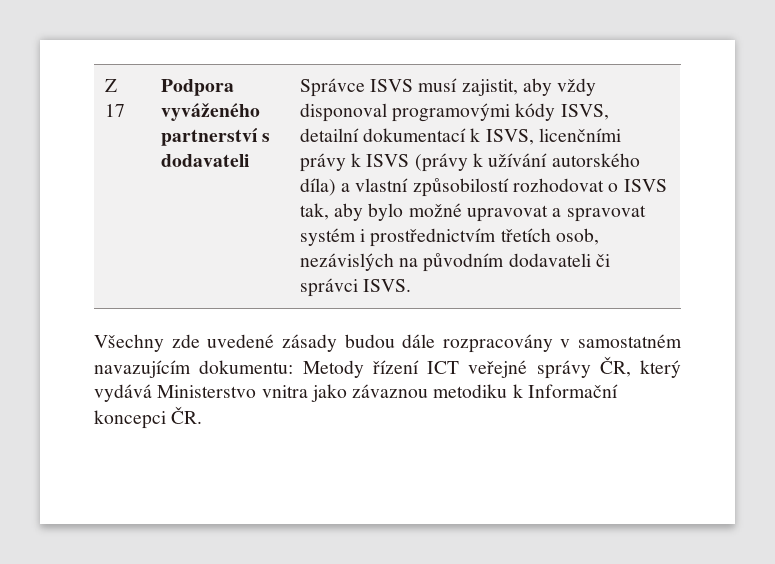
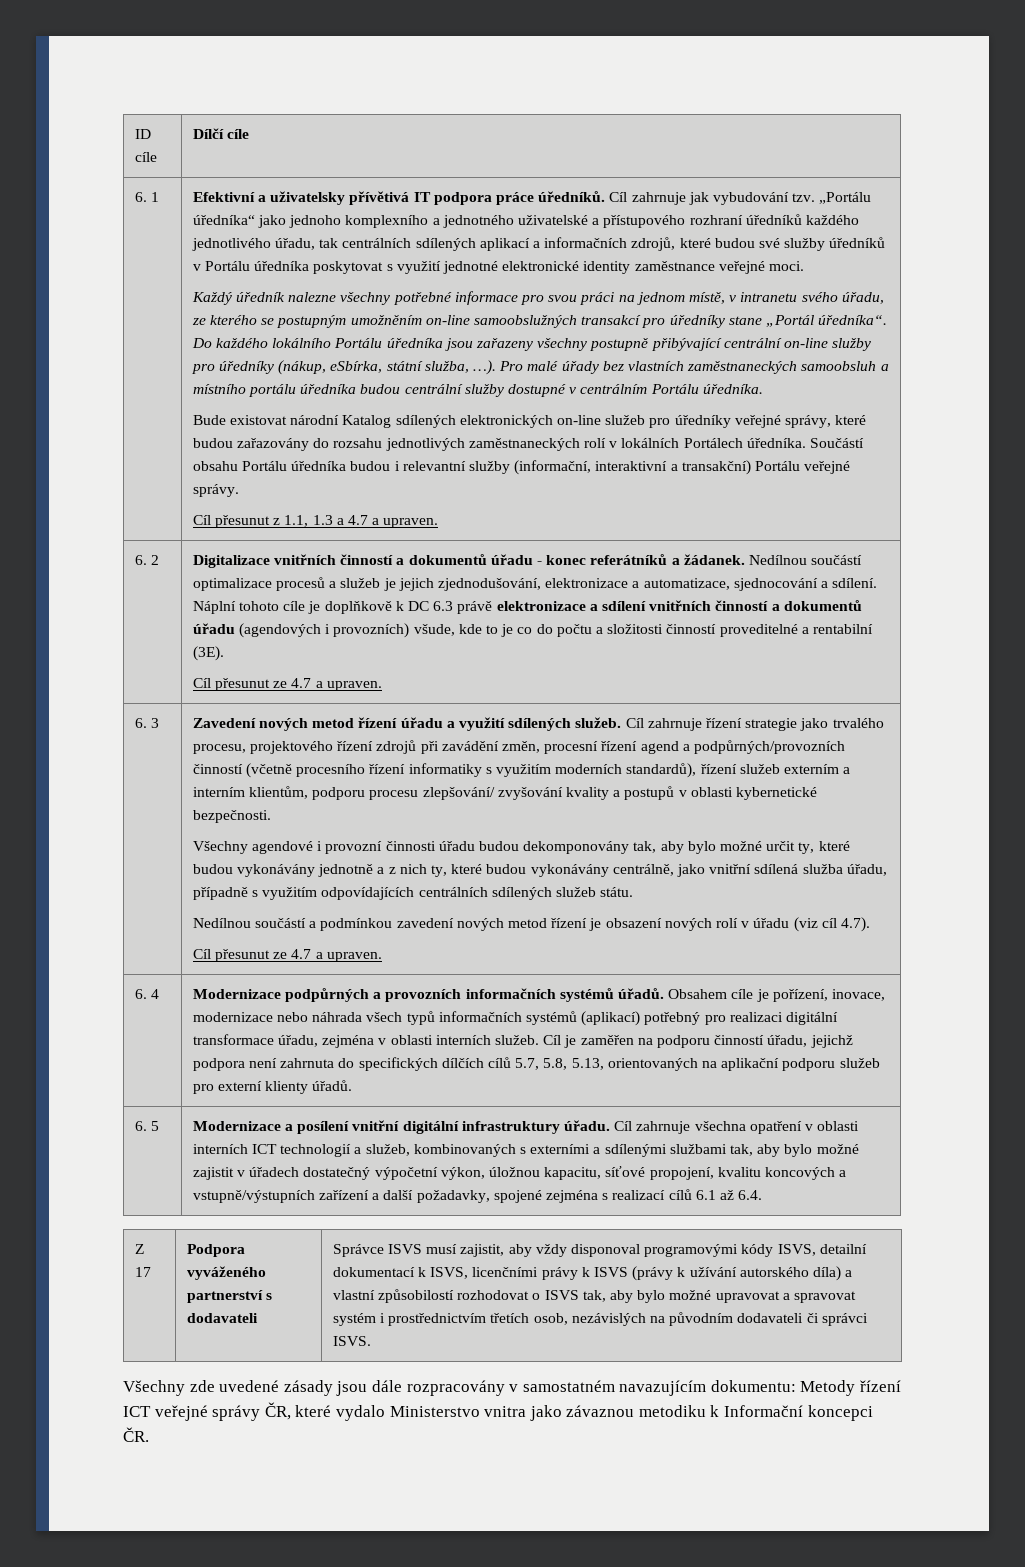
(104, 85) none -> [134,129,151,139] [134,152,157,162] [192,128,250,139] [134,192,160,202] [192,191,872,205] [192,214,859,228] [191,237,886,251] [192,261,804,274] [191,291,884,305] [191,315,888,328] [191,338,872,351] [191,360,889,375] [192,384,763,397] [192,415,867,428] [192,438,864,451] [192,460,851,475] [192,484,239,497] [192,515,439,528] [134,555,160,565] [192,554,863,568] [192,577,878,591] [192,600,862,614] [192,623,873,638] [192,646,224,661] [192,678,382,691] [134,718,160,728] [192,717,884,731] [192,740,845,754] [192,763,851,778] [192,786,817,800] [192,810,271,823] [192,841,850,854] [192,864,887,877] [192,887,634,900] [192,917,870,932] [192,949,382,962] [134,989,160,999] [192,988,885,1002] [192,1011,838,1026] [192,1034,853,1048] [192,1057,880,1071] [192,1080,353,1094] [134,1121,160,1131] [192,1120,860,1134] [192,1144,859,1157] [192,1166,847,1180] [192,1189,763,1203] ID cíle | Dílčí cíle // 6. 1 | Efektivní a uživatelsky přívětivá IT podpora práce úředníků. Cíl zahrnuje jak vybudování tzv. „Portálu úředníka“ jako jednoho komplexního a jednotného uživatelské a přístupového rozhraní úředníků každého jednotlivého úřadu, tak centrálních sdílených aplikací a informačních zdrojů, které budou své služby úředníků v Portálu úředníka poskytovat s využití jednotné elektronické identity zaměstnance veřejné moci. // Každý úředník nalezne všechny potřebné informace pro svou práci na jednom místě, v intranetu svého úřadu, ze kterého se postupným umožněním on-line samoobslužných transakcí pro úředníky stane „Portál úředníka“. Do každého lokálního Portálu úředníka jsou zařazeny všechny postupně přibývající centrální on-line služby pro úředníky (nákup, eSbírka, státní služba, …). Pro malé úřady bez vlastních zaměstnaneckých samoobsluh a místního portálu úředníka budou centrální služby dostupné v centrálním Portálu úředníka. // Bude existovat národní Katalog sdílených elektronických on-line služeb pro úředníky veřejné správy, které budou zařazovány do rozsahu jednotlivých zaměstnaneckých rolí v lokálních Portálech úředníka. Součástí obsahu Portálu úředníka budou i relevantní služby (informační, interaktivní a transakční) Portálu veřejné správy. // Cíl přesunut z 1.1, 1.3 a 4.7 a upraven. // 6. 2 | Digitalizace vnitřních činností a dokumentů úřadu - konec referátníků a žádanek. Nedílnou součástí optimalizace procesů a služeb je jejich zjednodušování, elektronizace a automatizace, sjednocování a sdílení. Náplní tohoto cíle je doplňkově k DC 6.3 právě elektronizace a sdílení vnitřních činností a dokumentů úřadu (agendových i provozních) všude, kde to je co do počtu a složitosti činností proveditelné a rentabilní (3E). // Cíl přesunut ze 4.7 a upraven. // 6. 3 | Zavedení nových metod řízení úřadu a využití sdílených služeb. Cíl zahrnuje řízení strategie jako trvalého procesu, projektového řízení zdrojů při zavádění změn, procesní řízení agend a podpůrných/provozních činností (včetně procesního řízení informatiky s využitím moderních standardů), řízení služeb externím a interním klientům, podporu procesu zlepšování/ zvyšování kvality a postupů v oblasti kybernetické bezpečnosti. // Všechny agendové i provozní činnosti úřadu budou dekomponovány tak, aby bylo možné určit ty, které budou vykonávány jednotně a z nich ty, které budou vykonávány centrálně, jako vnitřní sdílená služba úřadu, případně s využitím odpovídajících centrálních sdílených služeb státu. // Nedílnou součástí a podmínkou zavedení nových metod řízení je obsazení nových rolí v úřadu (viz cíl 4.7). // Cíl přesunut ze 4.7 a upraven. // 6. 4 | Modernizace podpůrných a provozních informačních systémů úřadů. Obsahem cíle je pořízení, inovace, modernizace nebo náhrada všech typů informačních systémů (aplikací) potřebný pro realizaci digitální transformace úřadu, zejména v oblasti interních služeb. Cíl je zaměřen na podporu činností úřadu, jejichž podpora není zahrnuta do specifických dílčích cílů 5.7, 5.8, 5.13, orientovaných na aplikační podporu služeb pro externí klienty úřadů. // 6. 5 | Modernizace a posílení vnitřní digitální infrastruktury úřadu. Cíl zahrnuje všechna opatření v oblasti interních ICT technologií a služeb, kombinovaných s externími a sdílenými službami tak, aby bylo možné zajistit v úřadech dostatečný výpočetní výkon, úložnou kapacitu, síťové propojení, kvalitu koncových a vstupně/výstupních zařízení a další požadavky, spojené zejména s realizací cílů 6.1 až 6.4. //
[344,334,395,348] budou -> [336,1381,368,1396] jsou
[640,360,681,378] [94,384,152,402] který vydává -> [295,1405,385,1421] které vydalo

